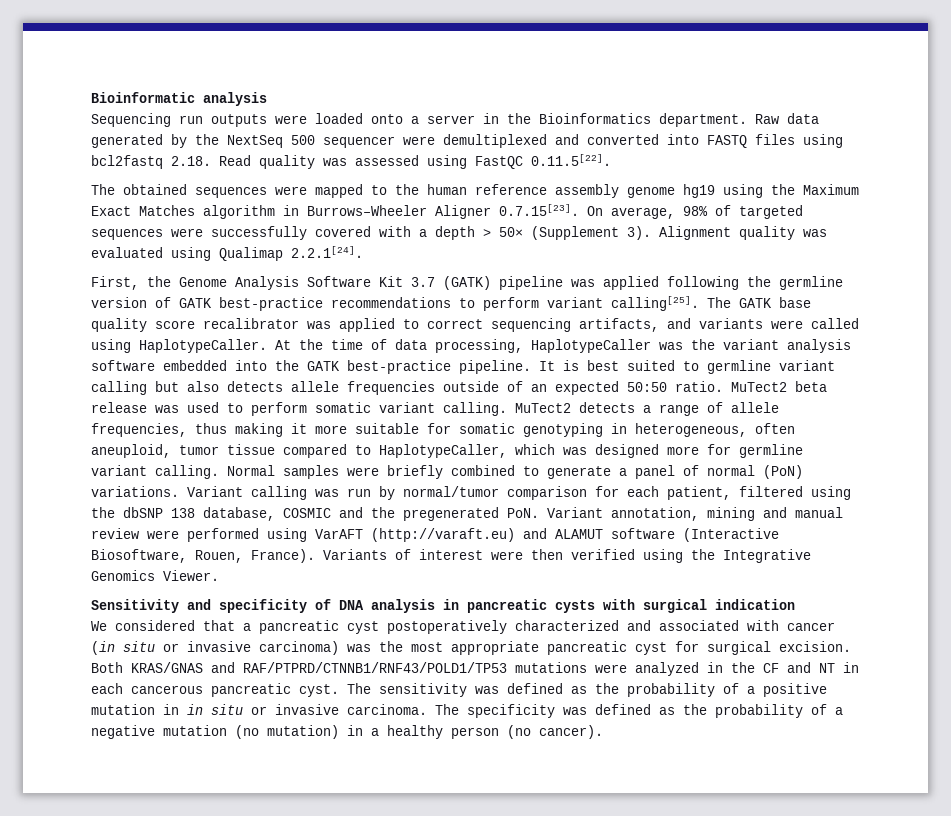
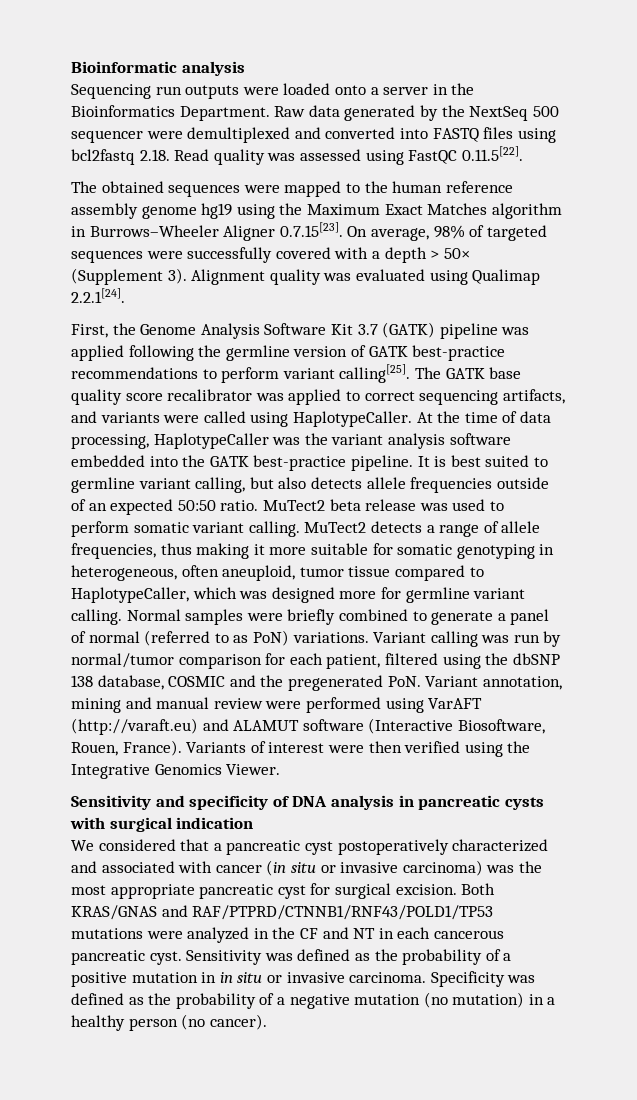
[659,113,747,127] department. -> [179,106,270,121] Department.
[91,381,147,395] calling -> [195,477,246,493] calling,
[763,465,803,479] (PoN) -> [144,630,289,646] (referred to as PoN)
[347,683,467,697] The sensitivity -> [186,950,263,965] Sensitivity
[435,704,555,718] The specificity -> [430,971,505,987] Specificity

